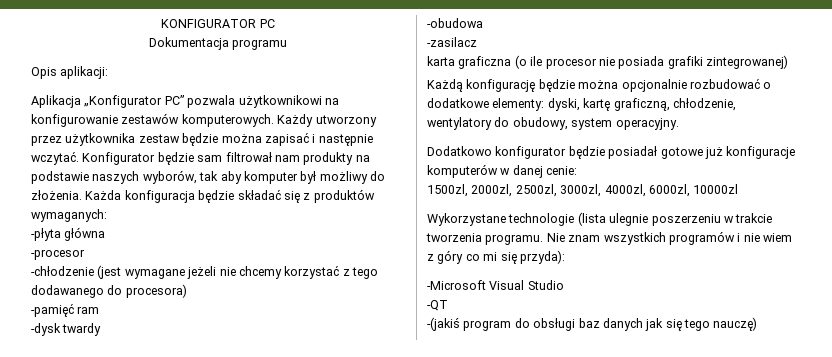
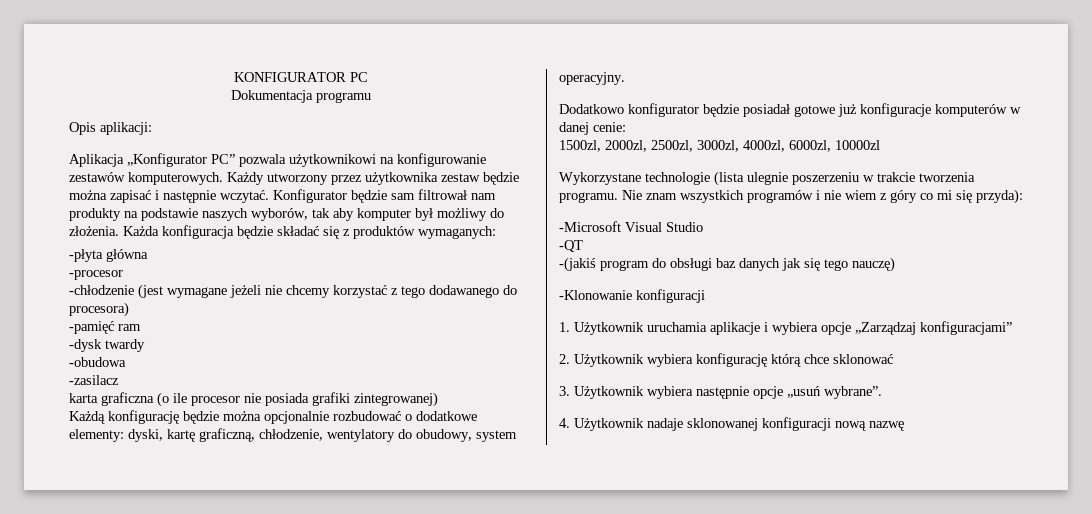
(758, 324) none -> [559,289,705,303] [559,321,1012,335] [559,353,893,367] [559,386,882,399] [559,417,904,431] // -Klonowanie konfiguracji // 1. Użytkownik uruchamia aplikacje i wybiera opcje „Zarządzaj konfiguracjami” // 2. Użytkownik wybiera konfigurację którą chce sklonować // 3. Użytkownik wybiera następnie opcje „usuń wybrane”. // 4. Użytkownik nadaje sklonowanej konfiguracji nową nazwę

